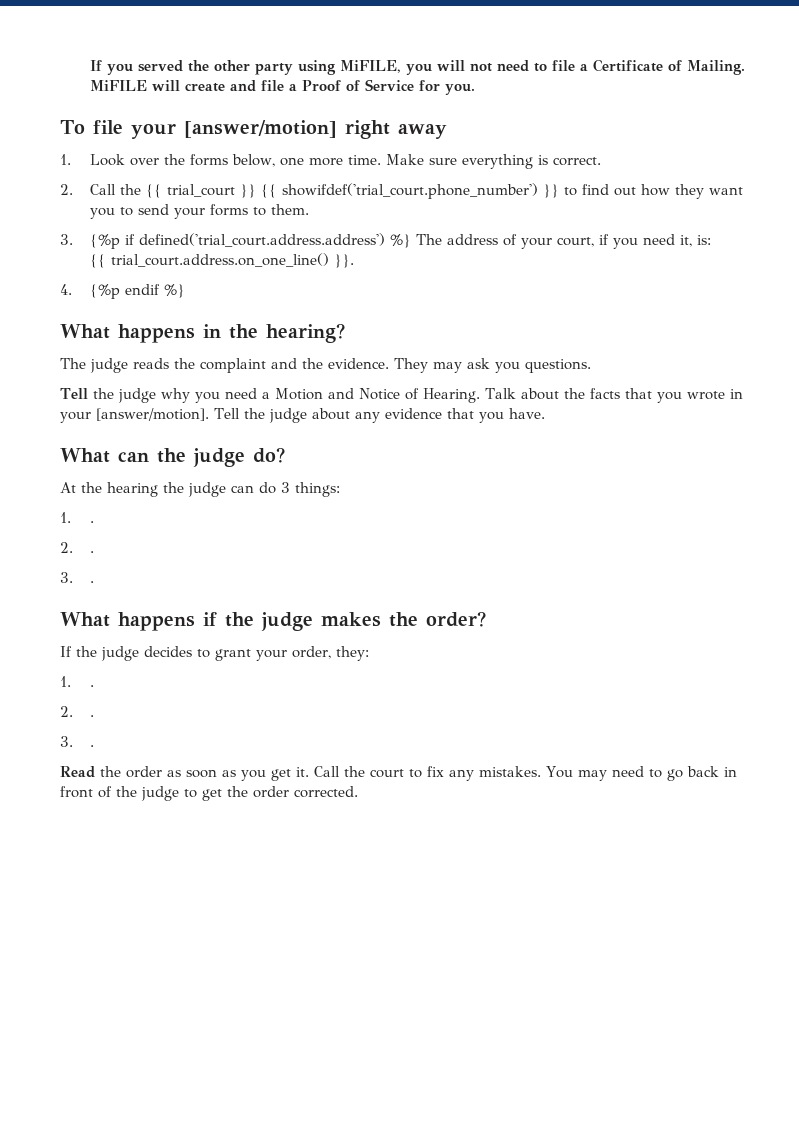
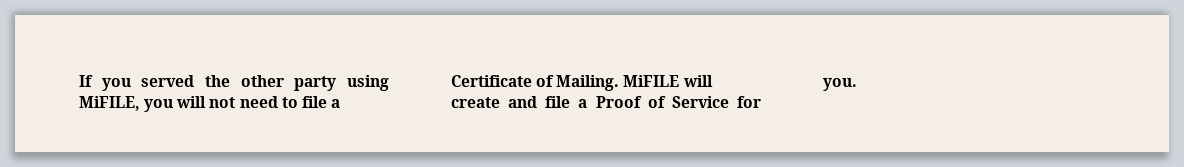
[60,120,447,139] [60,154,601,169] [60,183,743,199] [89,204,309,219] [60,233,711,249] [89,253,354,268] [60,284,185,299] [60,323,345,343] [60,358,591,373] [60,388,743,403] [60,408,545,423] [60,447,285,467] [60,482,340,497] [60,512,94,523] [60,542,94,553] [60,572,94,583] [60,611,486,631] [60,646,369,661] [60,676,94,687] [60,706,94,717] [60,736,94,747] [60,766,737,781] [60,786,358,801] // To file your [answer/motion] right away // 1. Look over the forms below, one more time. Make sure everything is correct. // 2. Call the {{ trial_court }} {{ showifdef('trial_court.phone_number') }} to find out how they want you to send your forms to them. // 3. {%p if defined('trial_court.address.address') %} The address of your court, if you need it, is: // {{ trial_court.address.on_one_line() }}. // 4. {%p endif %} // What happens in the hearing? // The judge reads the complaint and the evidence. They may ask you questions. // Tell the judge why you need a Motion and Notice of Hearing. Talk about the facts that you wrote in your [answer/motion]. Tell the judge about any evidence that you have. // What can the judge do? // At the hearing the judge can do 3 things: // 1. . // 2. . // 3. . // What happens if the judge makes the order? // If the judge decides to grant your order, they: // 1. . // 2. . // 3. . // Read the order as soon as you get it. Call the court to fix any mistakes. You may need to go back in front of the judge to get the order corrected. -> (857, 84) none

